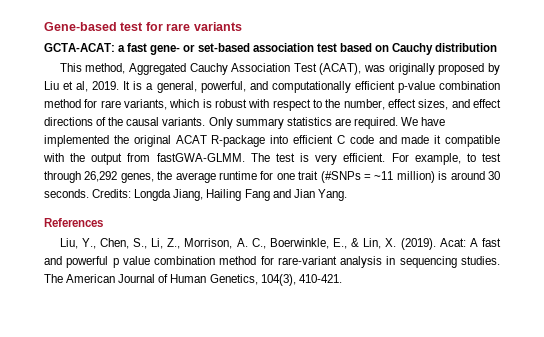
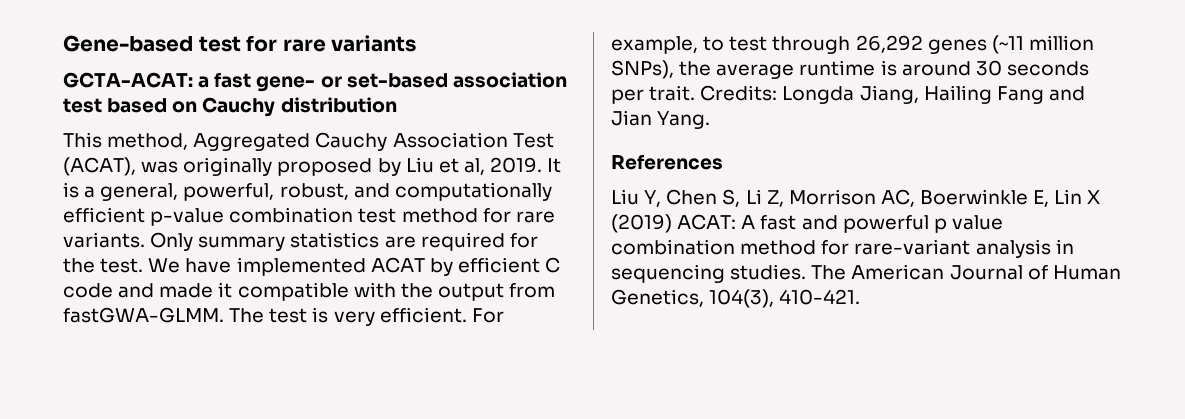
(246, 87) none -> [279,183,349,200] robust,
(500, 85) none -> [358,208,397,223] test
[123,99,501,111] [44,117,160,126] variants, which is robust with respect to the number, effect sizes, and effect directions of the causal -> (555, 217) none
[353,117,446,129] [44,135,289,147] required. We have implemented the original ACAT R-package into -> [420,232,538,251] [63,257,453,276] required for the test. We have implemented ACAT by
[120,171,500,183] [44,189,89,198] genes, the average runtime for one trait (#SNPs = ~11 million) is around 30 seconds. -> [927,35,1094,54] [611,60,1089,79] [611,85,696,104] genes (~11 million SNPs), the average runtime is around 30 seconds per trait.
[59,238,466,250] Liu, Y., Chen, S., Li, Z., Morrison, A. C., Boerwinkle, E., & Lin, X. (2019). Acat: -> [611,189,1101,207] [611,214,737,233] Liu Y, Chen S, Li Z, Morrison AC, Boerwinkle E, Lin X (2019) ACAT:

